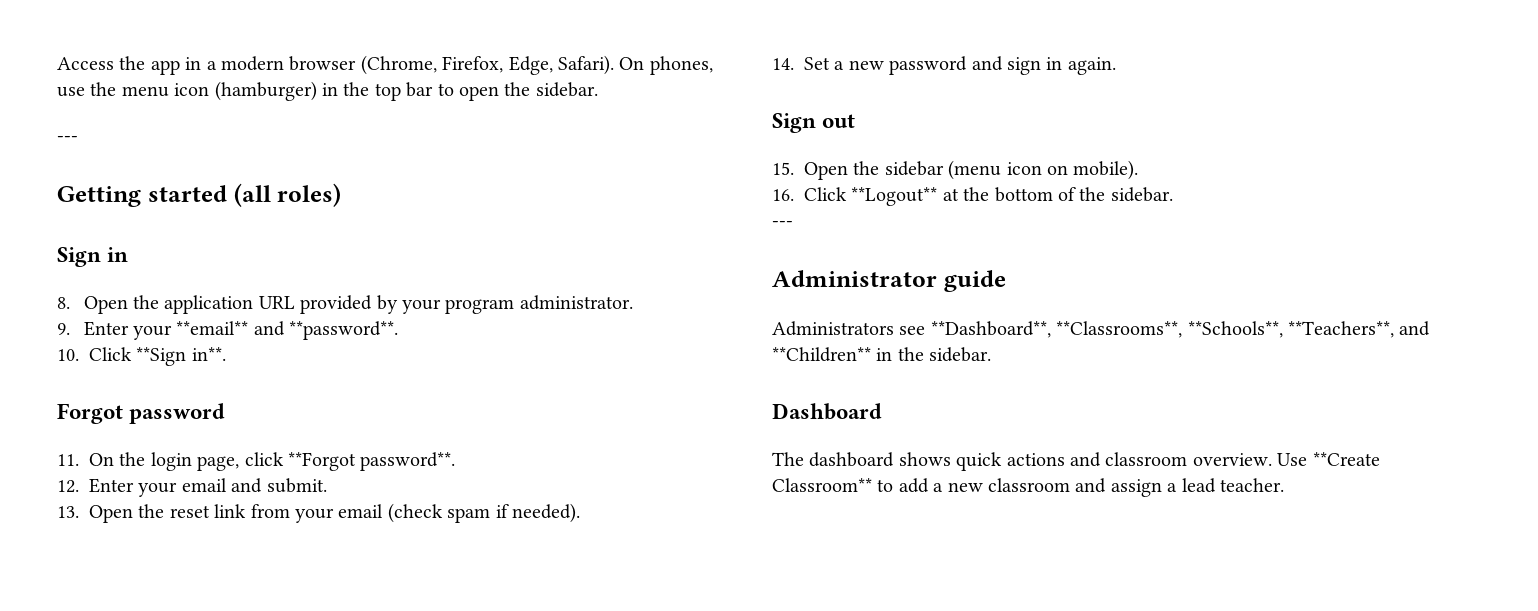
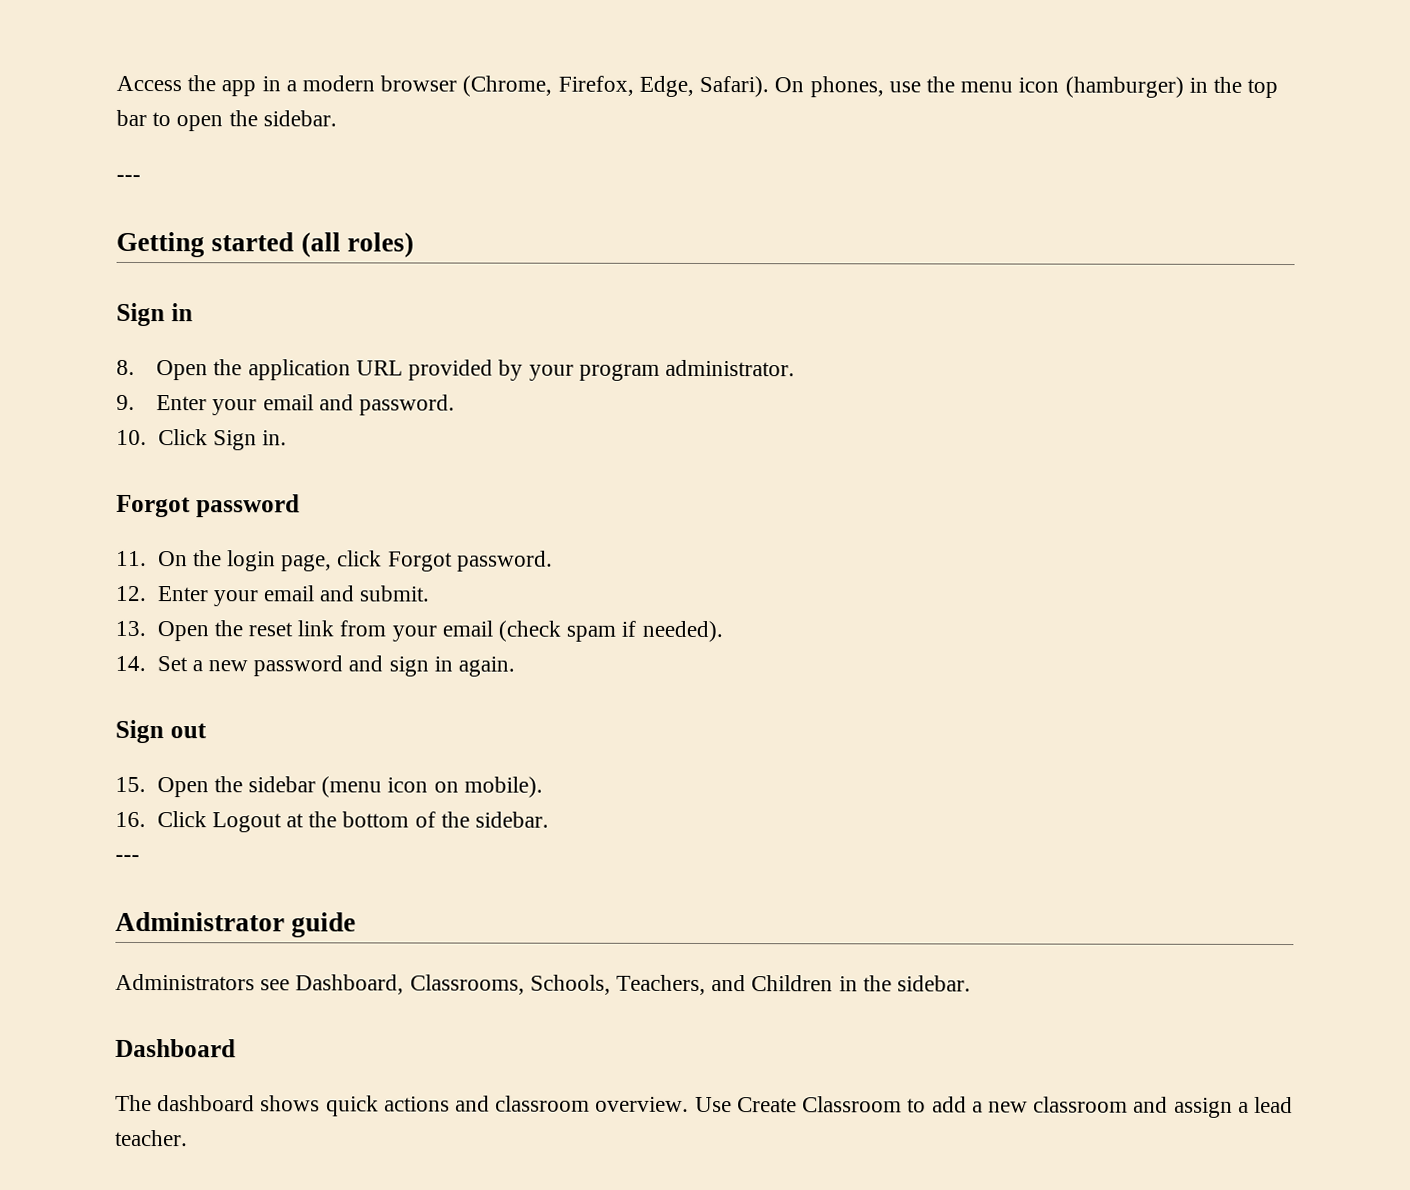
[176,321,399,340] **email** and **password**. -> [262,394,456,416] email and password.
[136,347,226,366] **Sign in**. -> [212,430,287,451] Sign in.
[288,452,456,471] **Forgot password**. -> [387,550,553,572] Forgot password.
[851,187,938,206] **Logout** -> [211,812,282,833] Logout
[930,321,1431,338] [772,347,871,362] **Dashboard**, **Classrooms**, **Schools**, **Teachers**, and **Children** -> [295,974,834,996] Dashboard, Classrooms, Schools, Teachers, and Children
[1312,452,1380,466] [772,478,872,492] **Create Classroom** -> [736,1096,903,1113] Create Classroom

